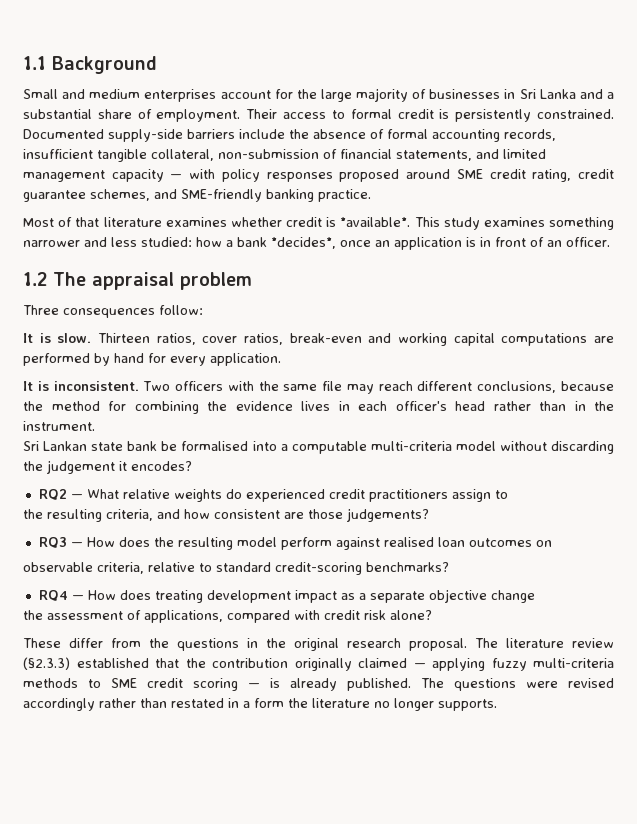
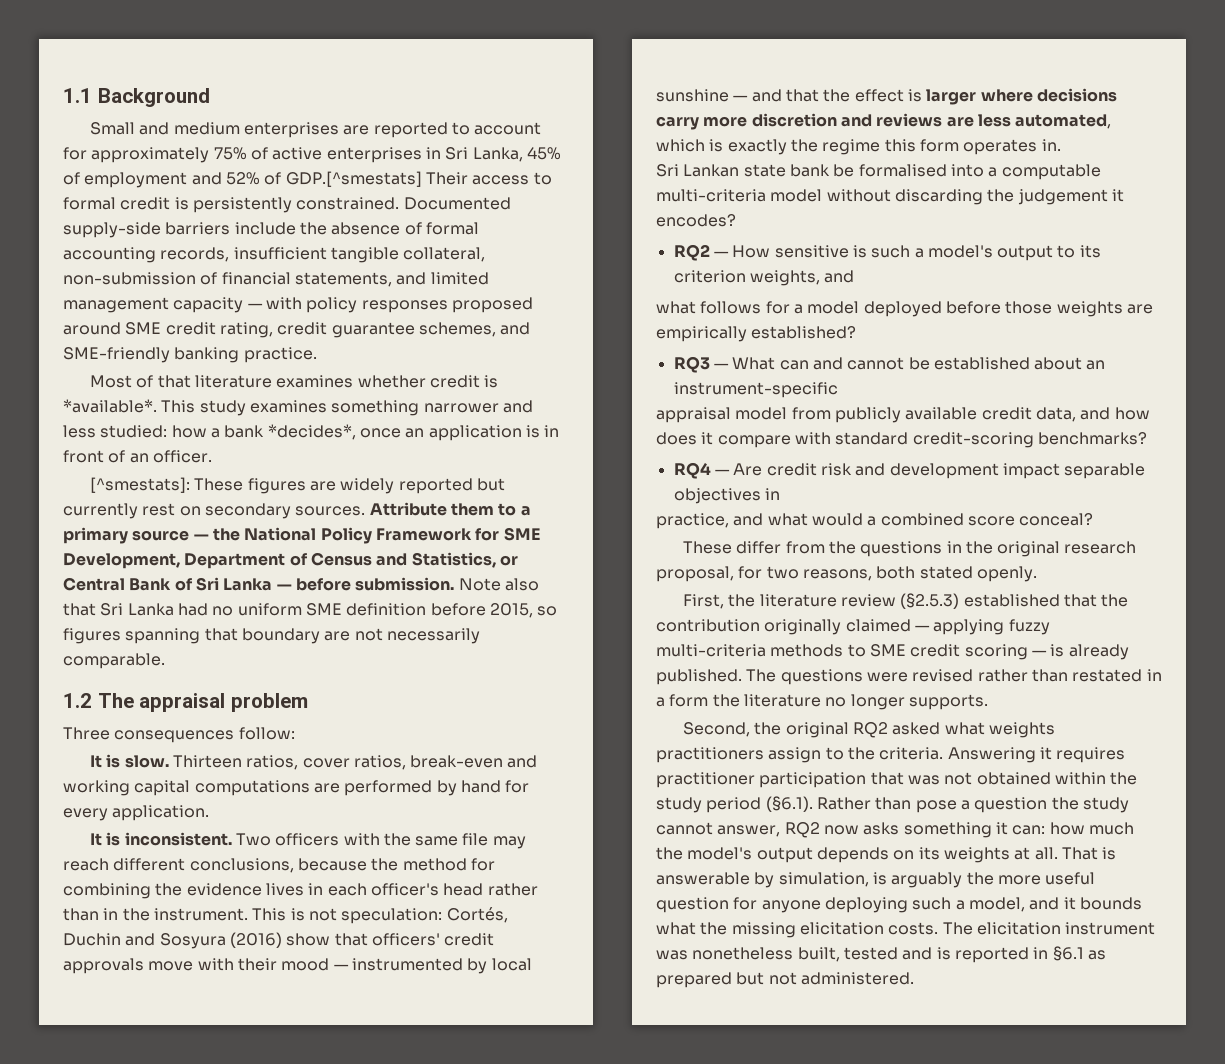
[220,88,614,102] [23,109,241,122] account for the large majority of businesses in Sri Lanka and a substantial share of employment. -> [343,122,542,138] [63,147,561,163] [63,171,422,188] are reported to account for approximately 75% of active enterprises in Sri Lanka, 45% of employment and 52% of GDP.[^smestats]
(610, 242) none -> [89,477,505,494] [63,502,531,519] [63,527,541,544] [63,552,518,569] [63,577,539,591] [63,603,558,618] [63,628,480,644] [63,653,165,669] // [^smestats]: These figures are widely reported but currently rest on secondary sources. Attribute them to a primary source — the National Policy Framework for SME Development, Department of Census and Statistics, or Central Bank of Sri Lanka — before submission. Note also that Sri Lanka had no uniform SME definition before 2015, so figures spanning that boundary are not necessarily comparable.
(95, 426) none -> [252,907,508,924] [63,932,495,949] [63,958,532,974] [656,88,1117,105] [656,113,1112,130] [656,139,1061,155] This is not speculation: Cortés, Duchin and Sosyura (2016) show that officers' credit approvals move with their mood — instrumented by local sunshine — and that the effect is larger where decisions carry more discretion and reviews are less automated, which is exactly the regime this form operates in.
[86,489,508,502] [23,508,429,522] [38,537,552,550] [23,562,212,574] What relative weights do experienced credit practitioners assign to // the resulting criteria, and how consistent are those judgements? // RQ3 — How does the resulting model perform against realised loan outcomes on // observable criteria, relative to -> [732,245,1101,261] [673,270,855,286] [656,301,1153,317] [656,326,857,342] [673,356,1106,373] [673,382,838,398] [656,407,1150,423] [656,432,831,448] How sensitive is such a model's output to its criterion weights, and // what follows for a model deployed before those weights are empirically established? // RQ3 — What can and cannot be established about an instrument-specific // appraisal model from publicly available credit data, and how does it compare with
[87,589,535,603] [23,610,432,623] How does treating development impact as a separate objective change // the assessment of applications, compared with credit risk alone? -> [733,463,1146,479] [673,488,780,504] [656,513,1094,529] Are credit risk and development impact separable objectives in // practice, and what would a combined score conceal?
[409,638,498,651] proposal. The -> [656,566,1037,582] [682,594,756,609] proposal, for two reasons, both stated openly. // First, the
[23,657,70,670] (§2.3.3) -> [900,593,960,609] (§2.5.3)
[23,698,95,711] accordingly -> (974, 675) none
(497, 705) none -> [682,722,1055,738] [656,747,1126,763] [656,772,1138,788] [656,796,1129,813] [656,822,1134,838] [656,847,1117,863] [656,872,1096,888] [656,897,1142,913] [656,922,1156,938] [656,946,1106,963] [656,972,914,988] // Second, the original RQ2 asked what weights practitioners assign to the criteria. Answering it requires practitioner participation that was not obtained within the study period (§6.1). Rather than pose a question the study cannot answer, RQ2 now asks something it can: how much the model's output depends on its weights at all. That is answerable by simulation, is arguably the more useful question for anyone deploying such a model, and it bounds what the missing elicitation costs. The elicitation instrument was nonetheless built, tested and is reported in §6.1 as prepared but not administered.

